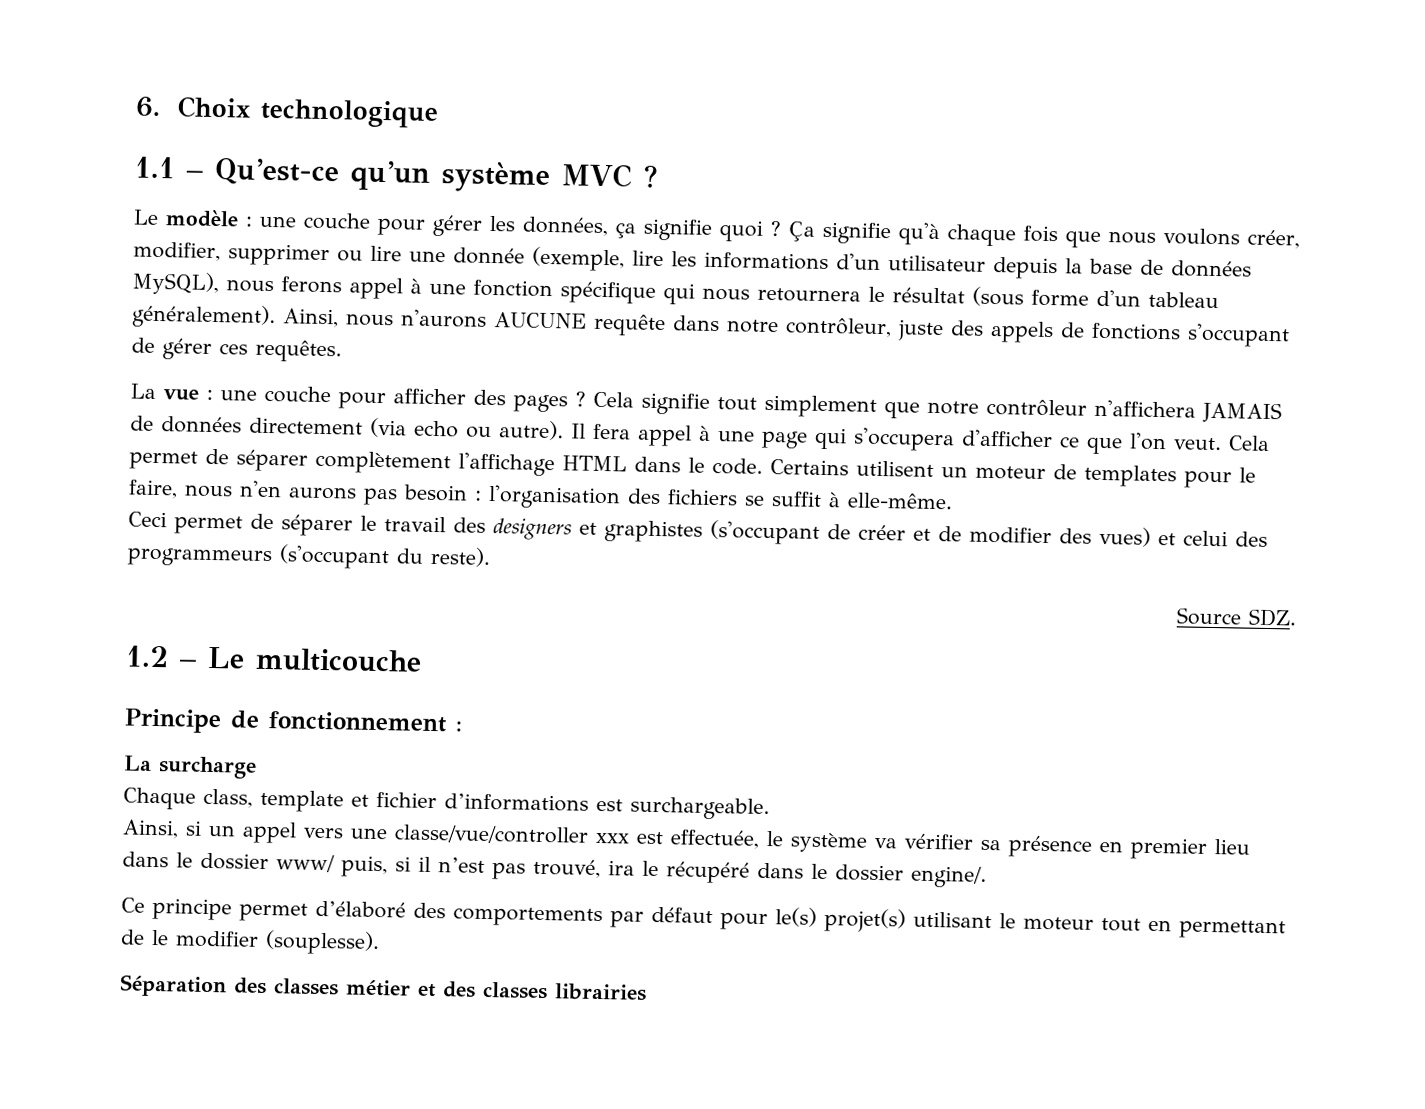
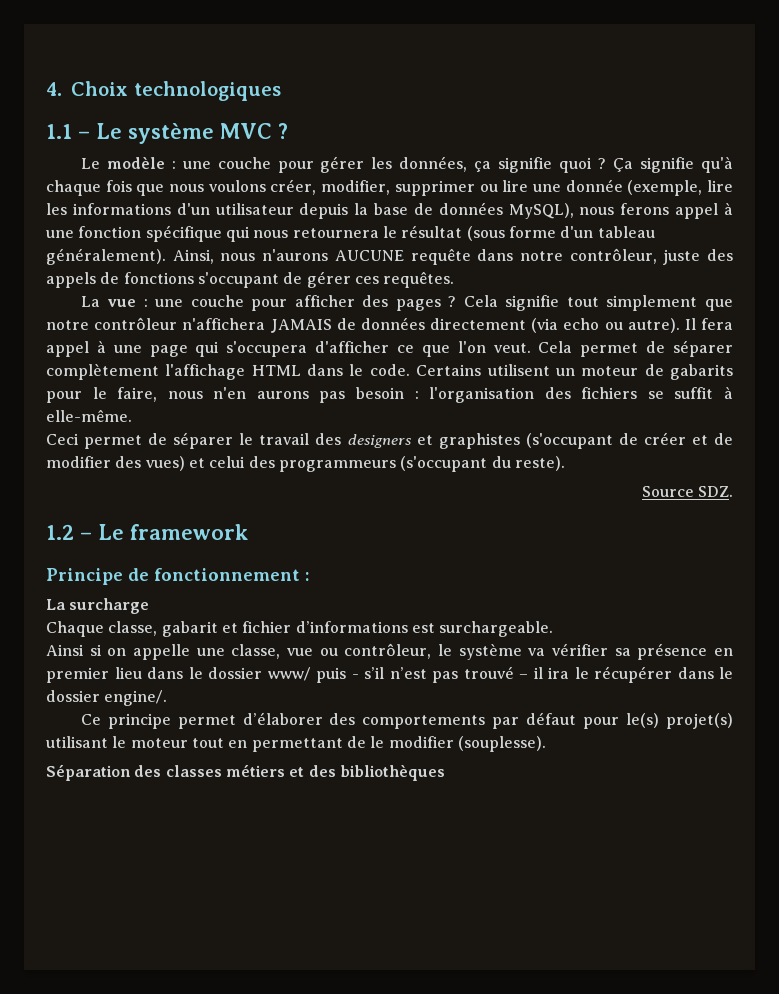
[135,96,440,129] 6. Choix technologique -> [46,81,281,101] 4. Choix technologiques
[214,157,431,191] Qu’est-ce qu’un -> [96,123,122,139] Le
[1084,464,1177,488] templates -> [670,364,734,380] gabarits
[255,647,422,673] multicouche -> [130,524,248,540] framework
[203,788,344,813] class, template -> [108,621,218,637] classe, gabarit
[122,819,760,849] Ainsi, si un appel vers une classe/vue/controller xxx est effectuée, -> [46,643,432,660] Ainsi si on appelle une classe, vue ou contrôleur,
[341,855,601,880] puis, si il n’est pas trouvé, -> [316,666,543,683] puis - s’il n’est pas trouvé – il
[666,861,750,884] récupéré -> [594,666,672,683] récupérer
[315,900,406,919] d’élaboré -> [242,712,323,725] d’élaborer
[346,979,411,997] métier -> [225,764,285,777] métiers
[482,981,647,1001] classes librairies -> [339,765,445,781] bibliothèques

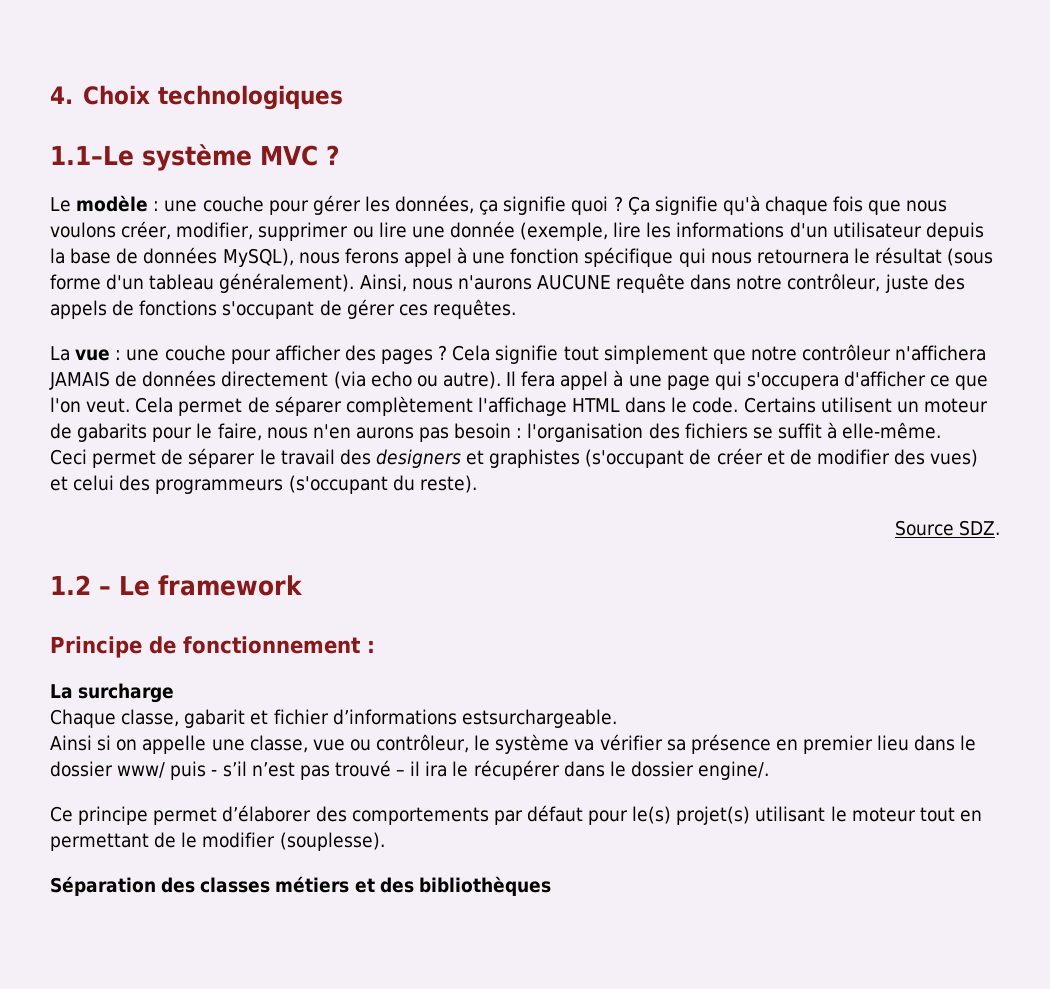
[46,123,122,139] 1.1 – Le -> [50,146,134,166] 1.1–Le
[411,621,554,637] est surchargeable. -> [461,709,617,728] estsurchargeable.

